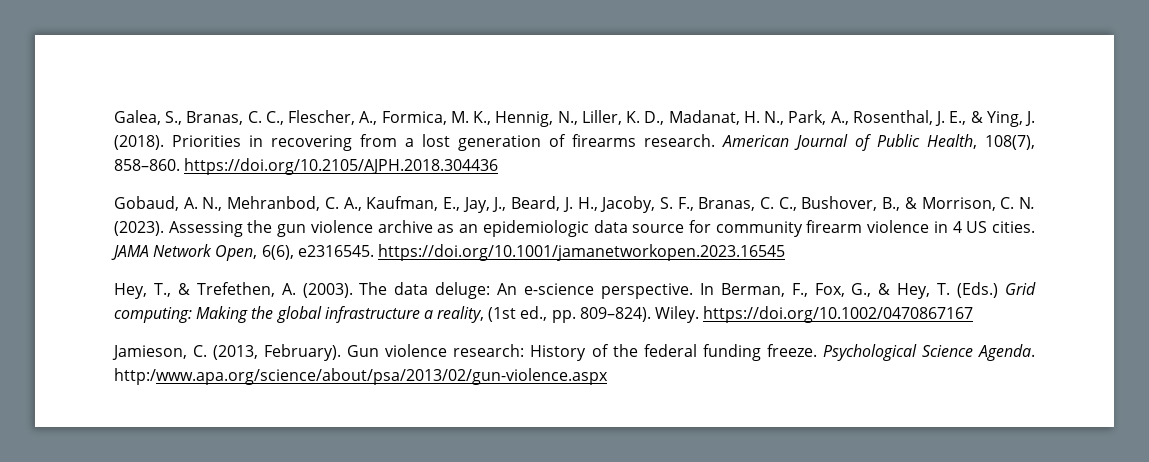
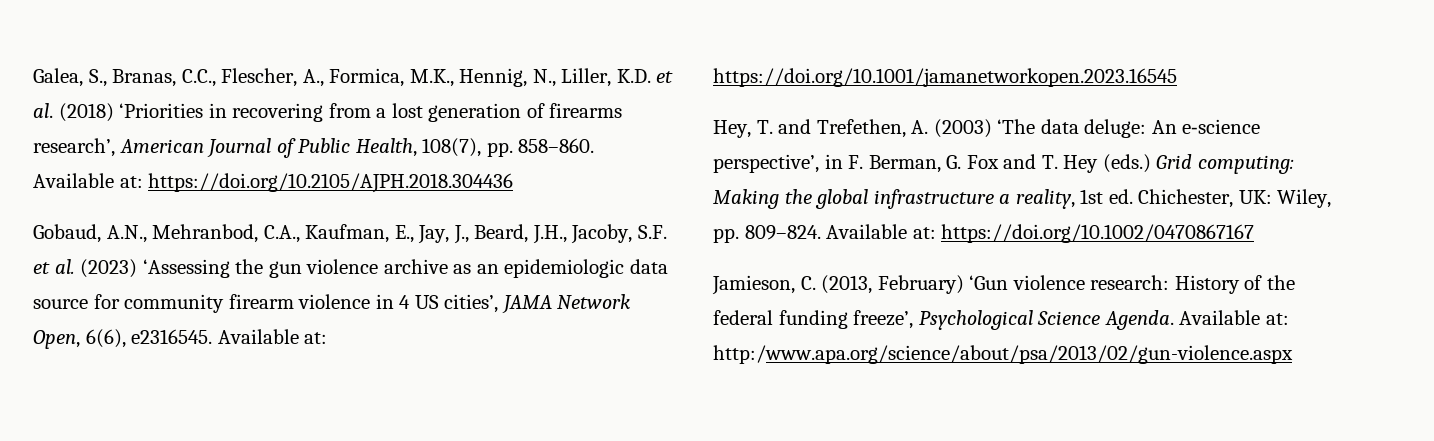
[247,111,284,125] C. C., -> [181,69,216,87] C.C.,
[450,111,492,125] M. K., -> [409,69,454,87] M.K.,
[626,110,1036,127] [114,135,241,150] K. D., Madanat, H. N., Park, A., Rosenthal, J. E., & Ying, J. (2018). Priorities -> [616,69,674,83] [33,103,204,122] K.D. et al. (2018) ‘Priorities
[644,134,715,147] research. -> [33,138,115,157] research’,
[114,158,499,175] [114,196,362,211] 858–860. https://doi.org/10.2105/AJPH.2018.304436 // Gobaud, A. N., Mehranbod, C. A., -> [486,138,595,157] [33,173,514,193] [33,224,300,243] pp. 858–860. Available at: https://doi.org/10.2105/AJPH.2018.304436 // Gobaud, A.N., Mehranbod, C.A.,
[562,196,1035,213] [114,221,243,237] J. H., Jacoby, S. F., Branas, C. C., Bushover, B., & Morrison, C. N. (2023). Assessing -> [532,224,667,244] [33,259,230,278] J.H., Jacoby, S.F. et al. (2023) ‘Assessing
[991,221,1035,233] cities. -> [444,294,499,313] cities’,
(374, 251) none -> [217,329,328,344] Available at:
[153,282,999,299] T., & Trefethen, A. (2003). The data deluge: An e‐science perspective. In Berman, F., Fox, G., & Hey, T. (Eds.) -> [756,119,1261,138] [713,154,1151,173] T. and Trefethen, A. (2003) ‘The data deluge: An e‐science perspective’, in F. Berman, G. Fox and T. Hey (eds.)
[488,306,700,323] (1st ed., pp. 809–824). Wiley. -> [1080,189,1332,208] [713,224,936,243] 1st ed. Chichester, UK: Wiley, pp. 809–824. Available at:
[264,344,380,361] February). Gun -> [877,275,1009,294] February) ‘Gun
[766,344,817,357] freeze. -> [853,310,914,329] freeze’,
(1035, 352) none -> [1179,310,1289,325] Available at:

